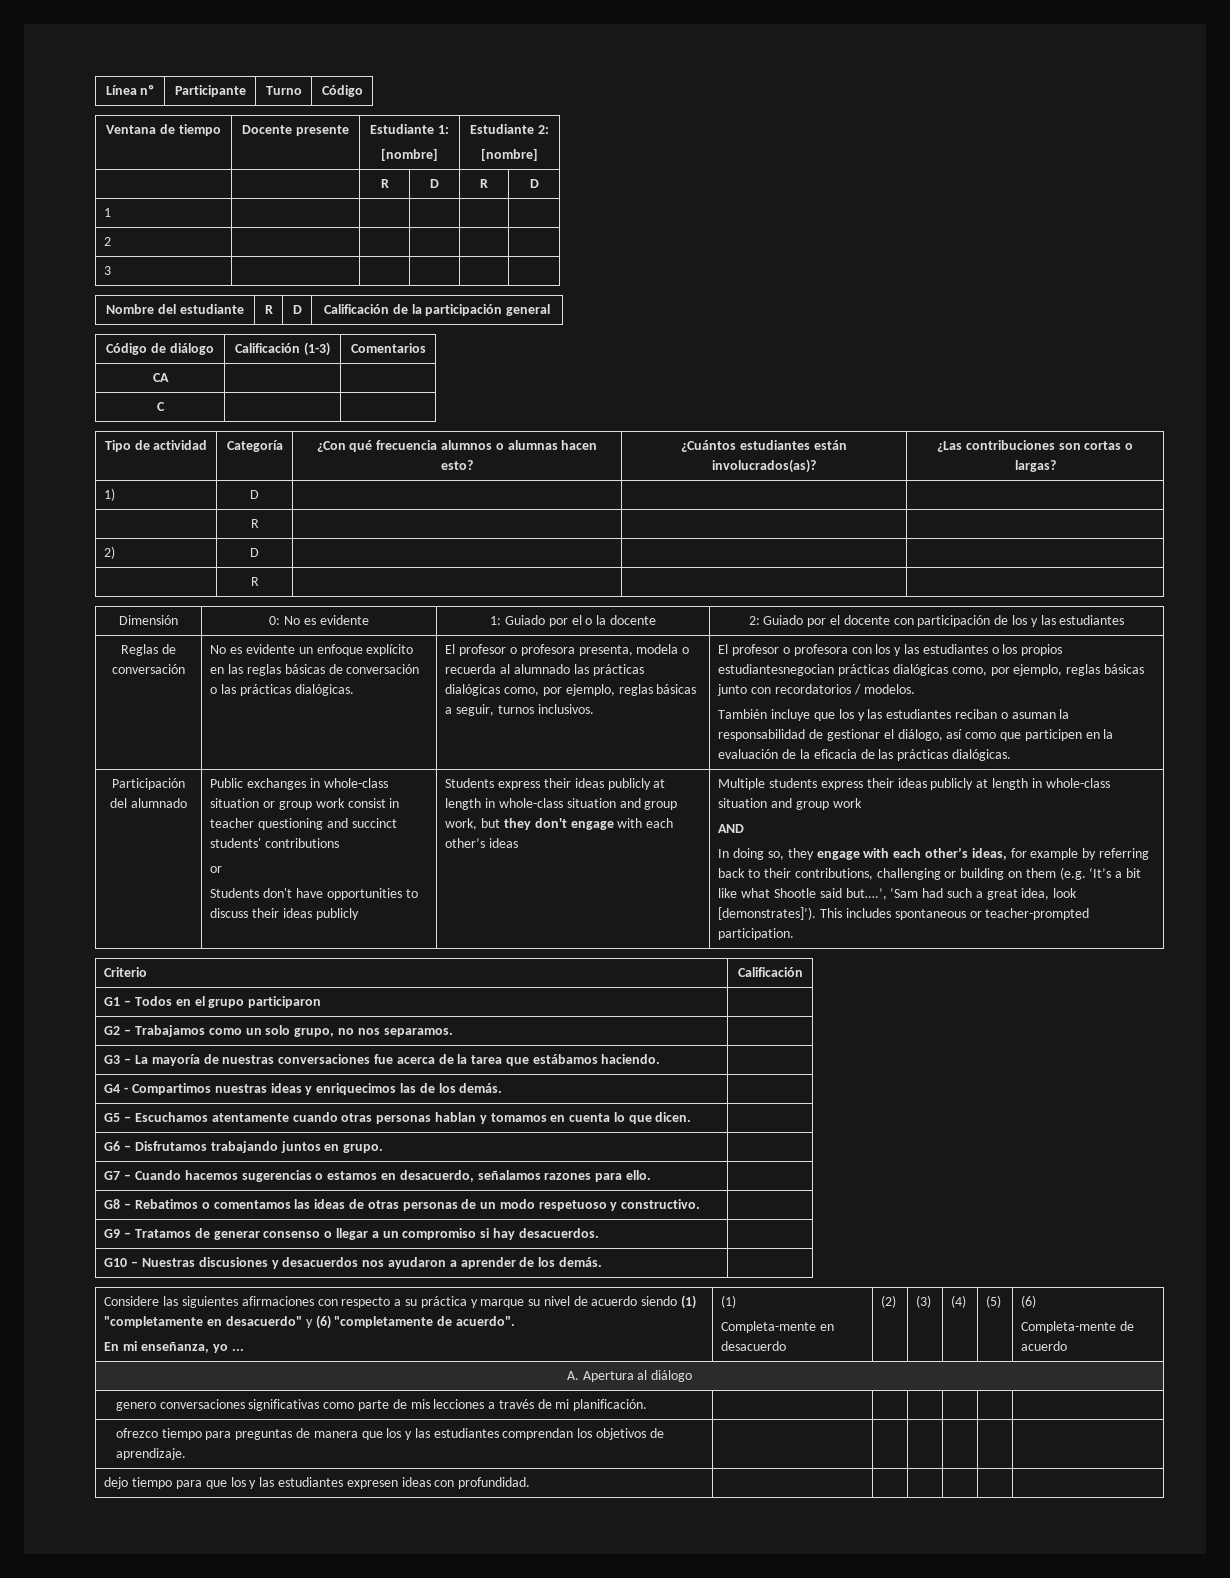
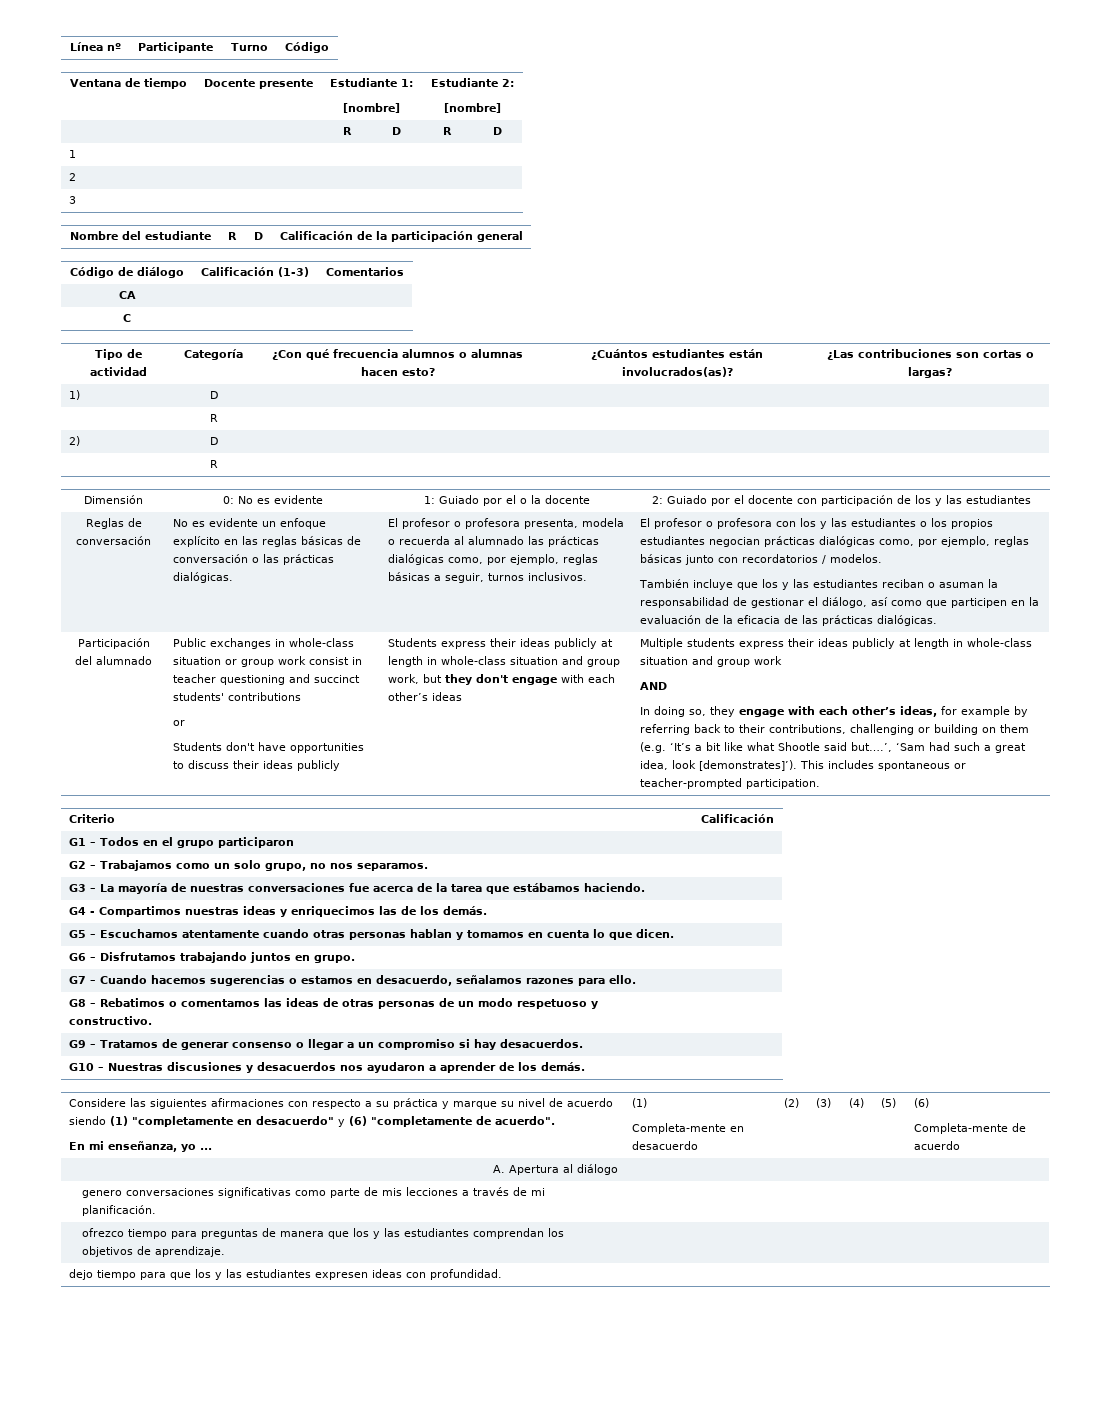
[718,664,835,676] estudiantesnegocian -> [640,536,761,547] estudiantes negocian

